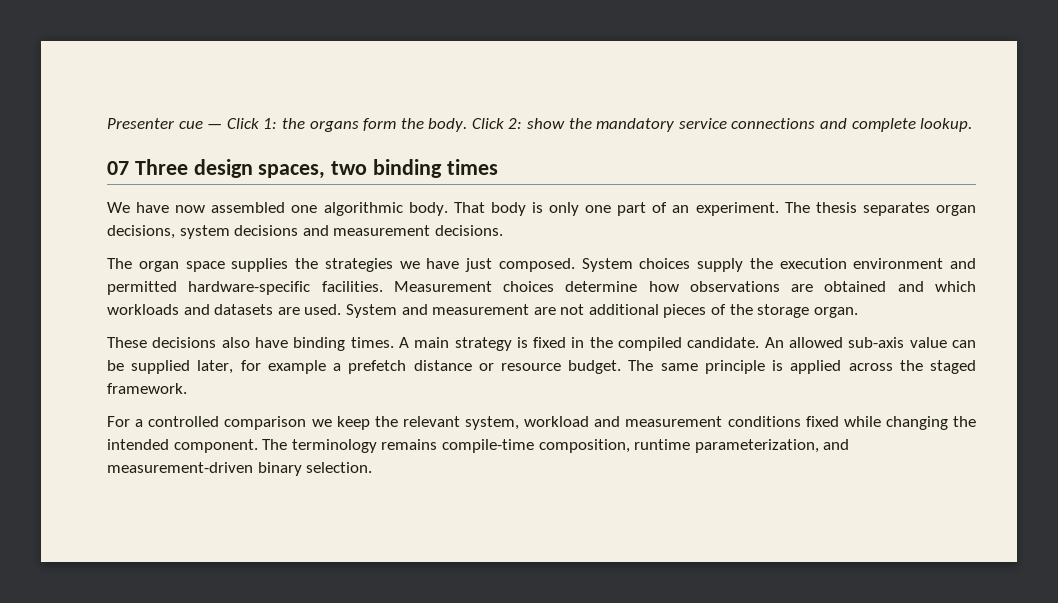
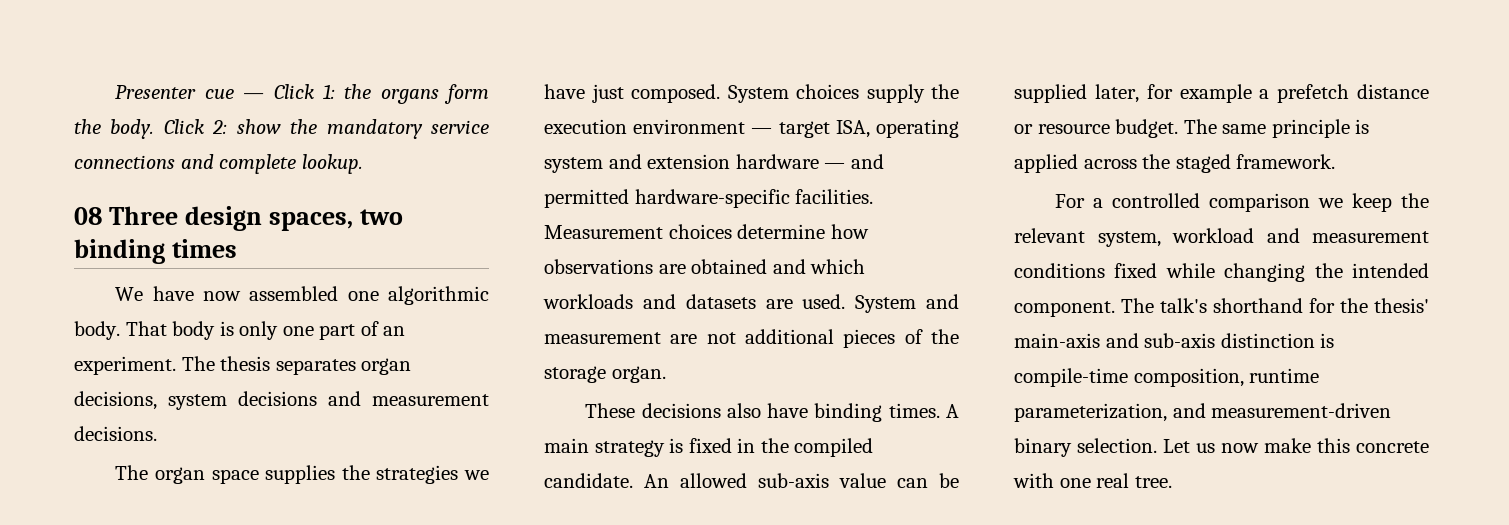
[107,161,129,175] 07 -> [74,207,102,225] 08
(944, 263) none -> [751,119,959,138] [544,154,846,173] — target ISA, operating system and extension hardware —
[291,439,438,453] terminology remains -> [1160,298,1429,313] [1014,333,1335,348] talk's shorthand for the thesis' main-axis and sub-axis distinction is
(373, 467) none -> [1163,438,1429,453] [1013,473,1172,488] Let us now make this concrete with one real tree.

